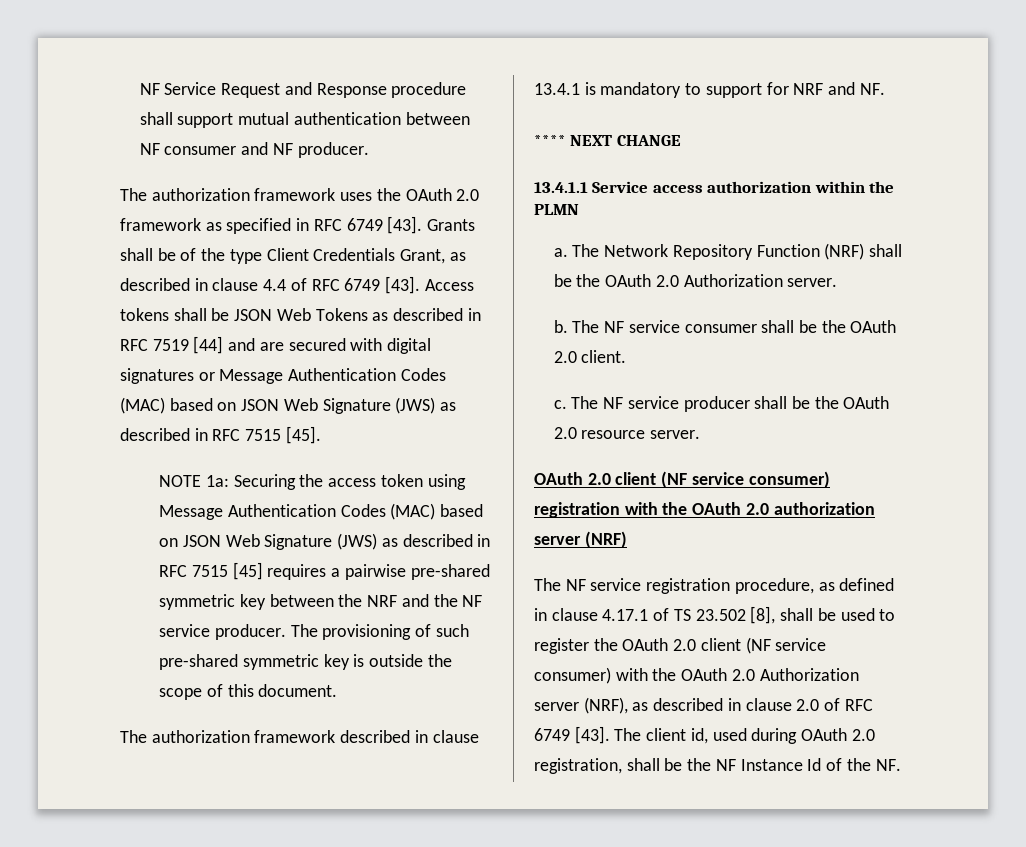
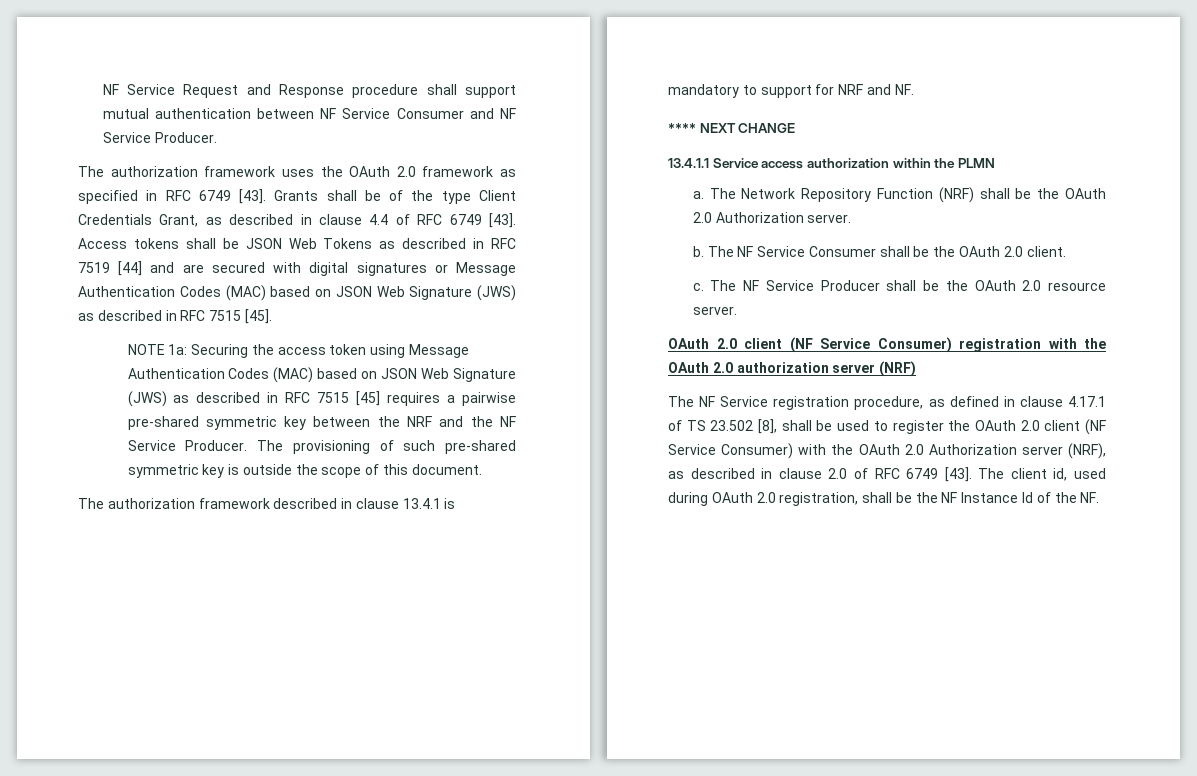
[164,142,369,158] consumer and NF producer. -> [342,108,516,119] [102,132,217,143] Service Consumer and NF Service Producer.
[159,624,287,640] service producer. -> [127,440,248,451] Service Producer.
[628,320,757,333] service consumer -> [757,246,876,257] Service Consumer
[627,396,750,412] service producer -> [765,280,880,291] Service Producer
[691,471,830,488] service consumer) -> [820,337,952,353] Service Consumer)
[590,578,642,591] service -> [720,396,769,407] Service
[775,638,827,651] [534,667,611,684] service consumer) -> [668,443,794,459] Service Consumer)

